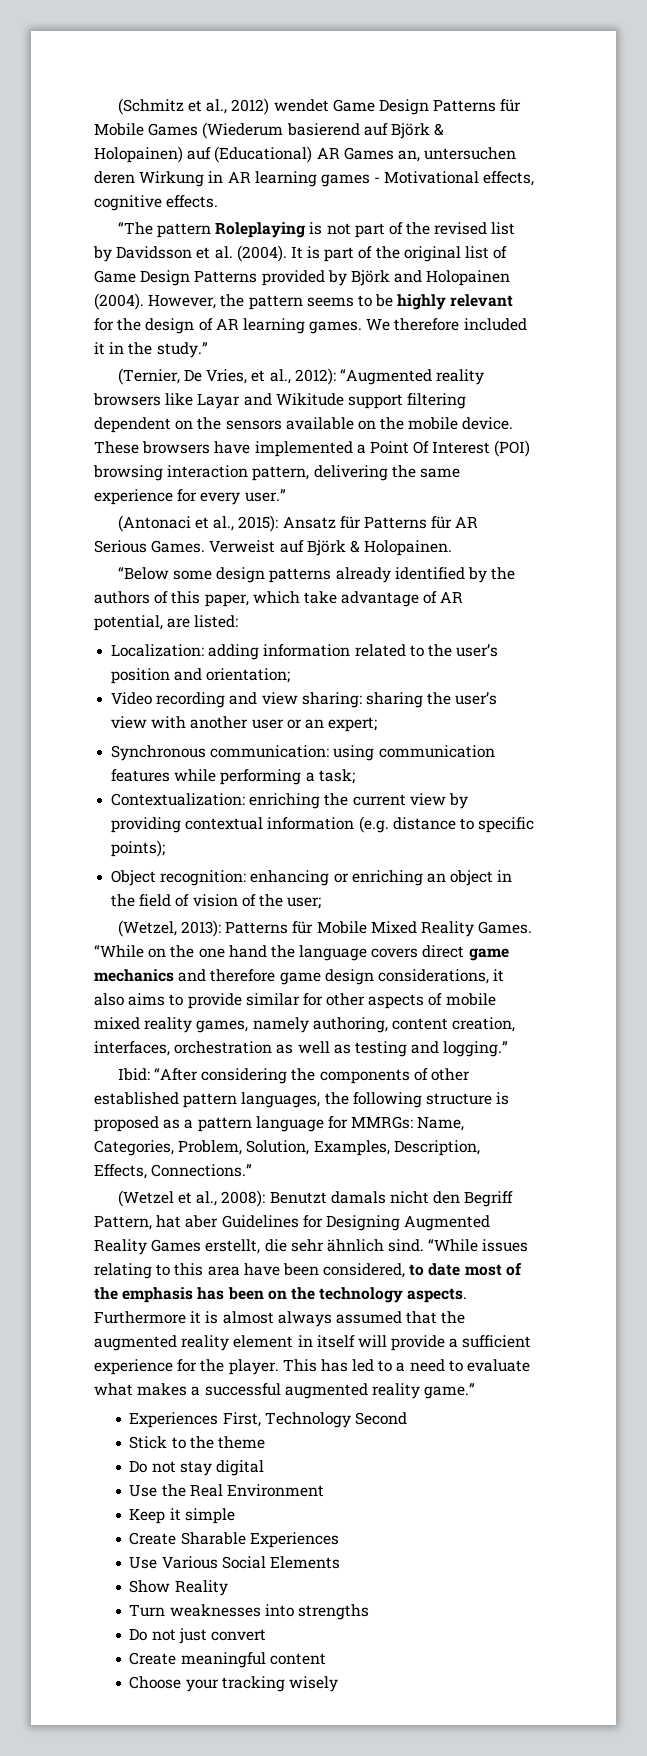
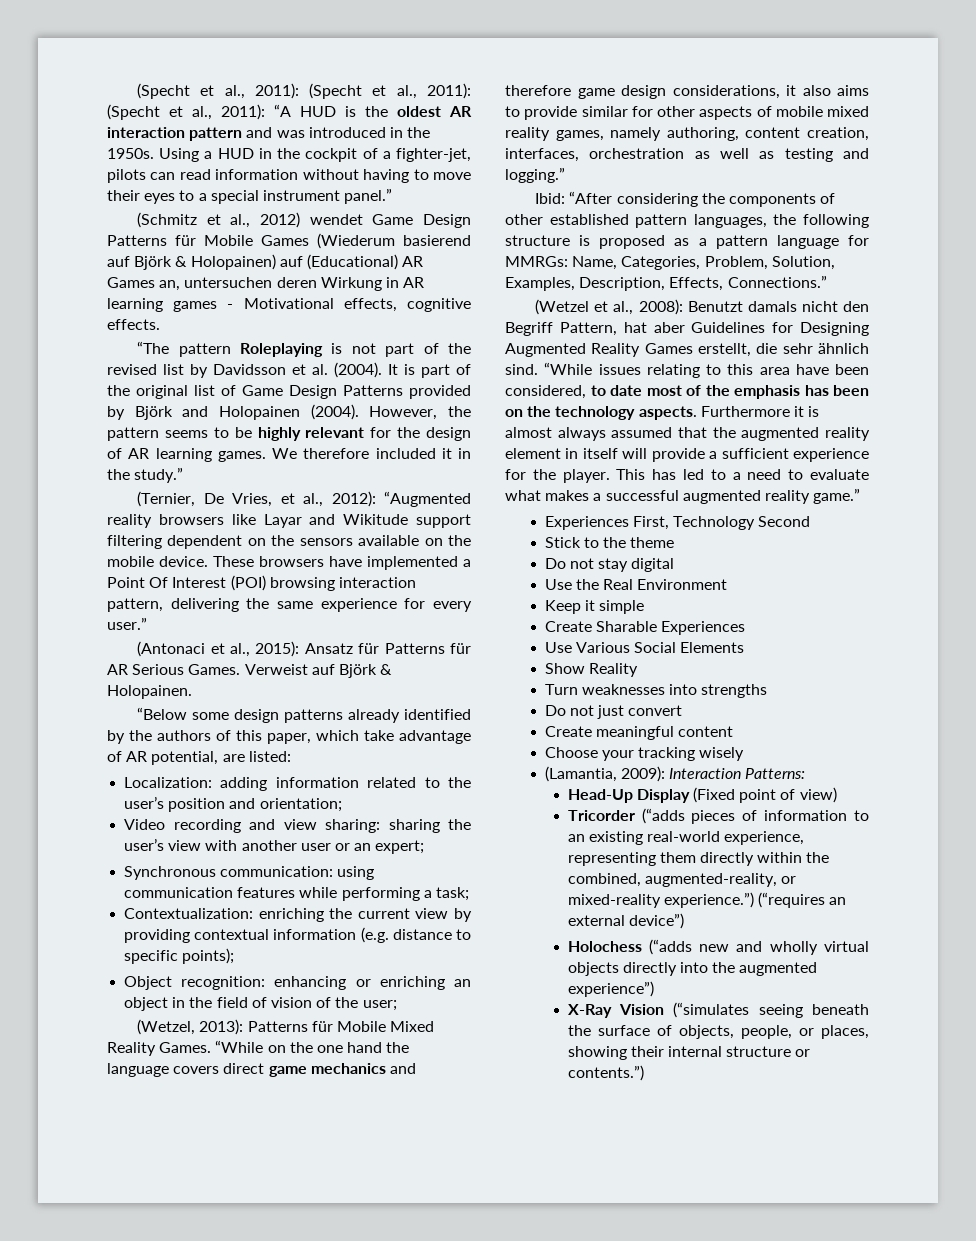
(117, 106) none -> [137,83,471,99] [107,104,472,120] [107,127,431,141] [107,148,471,162] [107,169,471,183] [107,188,393,204] (Specht et al., 2011): (Specht et al., 2011): (Specht et al., 2011): “A HUD is the oldest AR interaction pattern and was introduced in the 1950s. Using a HUD in the cockpit of a fighter-jet, pilots can read information without having to move their eyes to a special instrument panel.” //
(339, 1684) none -> [544,766,806,782] [567,787,837,803] [567,808,869,824] [567,831,805,845] [567,852,830,866] [567,873,797,887] [567,892,847,908] [567,913,684,929] [567,939,869,955] [567,962,818,976] [567,981,654,997] [567,1002,869,1018] [567,1025,869,1039] [567,1046,811,1060] [567,1065,644,1081] // (Lamantia, 2009): Interaction Patterns: // Head-Up Display (Fixed point of view) // Tricorder (“adds pieces of information to an existing real-world experience, representing them directly within the combined, augmented-reality, or mixed-reality experience.”) (“requires an external device”) // Holochess (“adds new and wholly virtual objects directly into the augmented experience”) // X-Ray Vision (“simulates seeing beneath the surface of objects, people, or places, showing their internal structure or contents.”)

